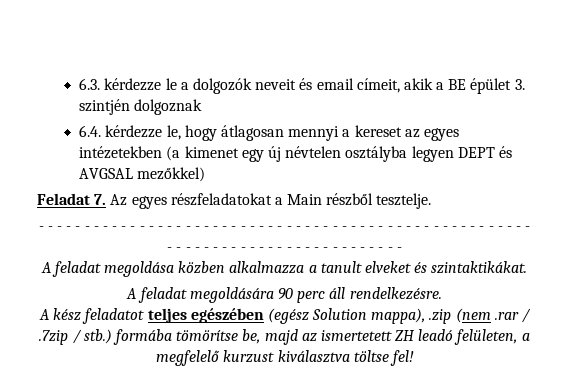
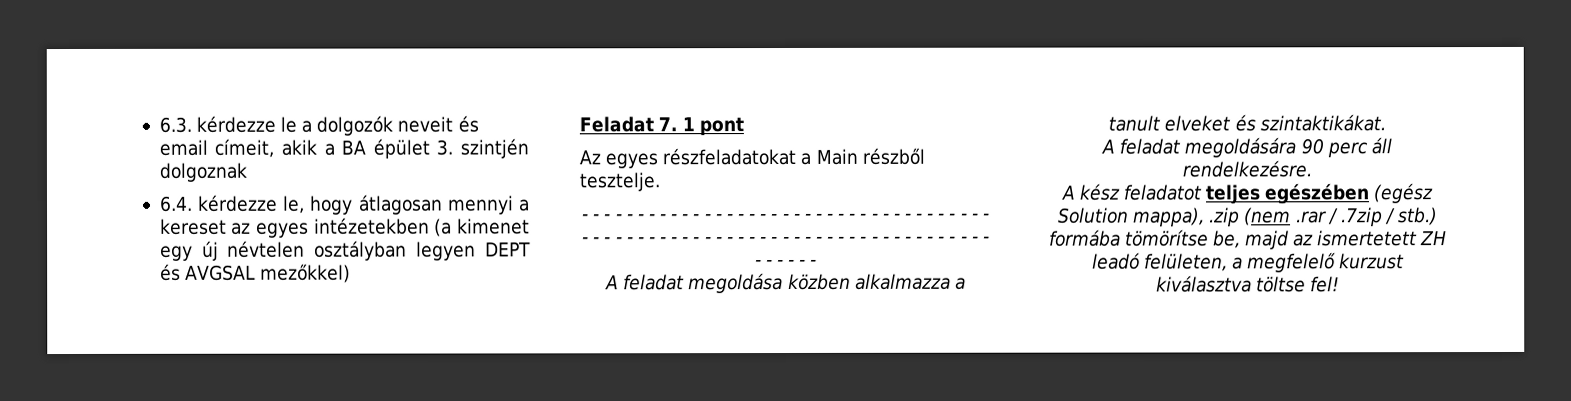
[448,79,467,90] BE -> [341,140,367,155] BA
[345,146,408,162] osztályba -> [314,240,408,261] osztályban
(107, 199) none -> [682,117,745,136] 1 pont //

